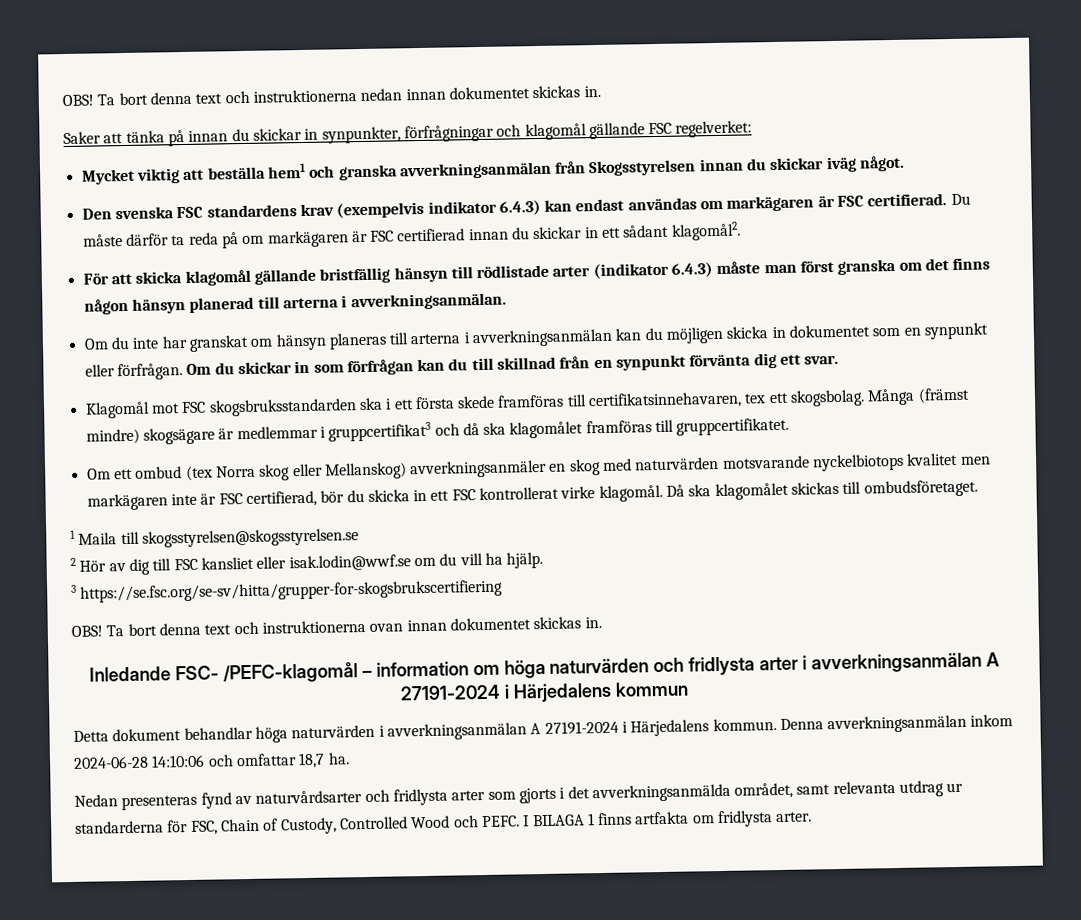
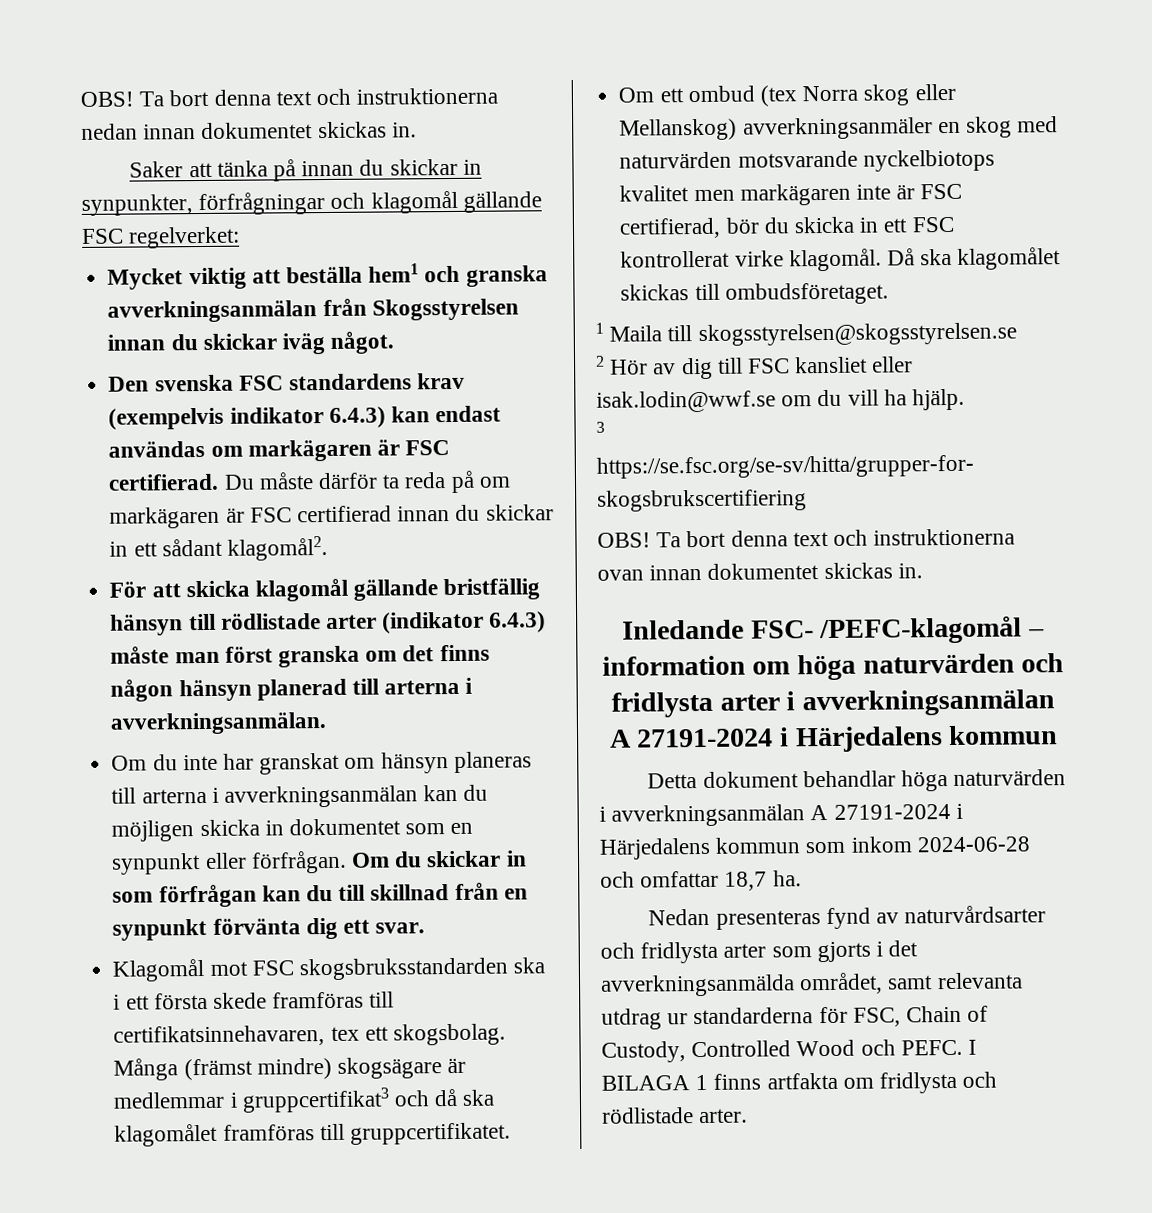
[712,714,968,734] kommun. Denna avverkningsanmälan -> [715,837,846,854] kommun som
[151,754,206,768] 14:10:06 -> (1030, 844) none
(774, 819) none -> [962,1071,998,1088] [602,1107,694,1124] och rödlistade

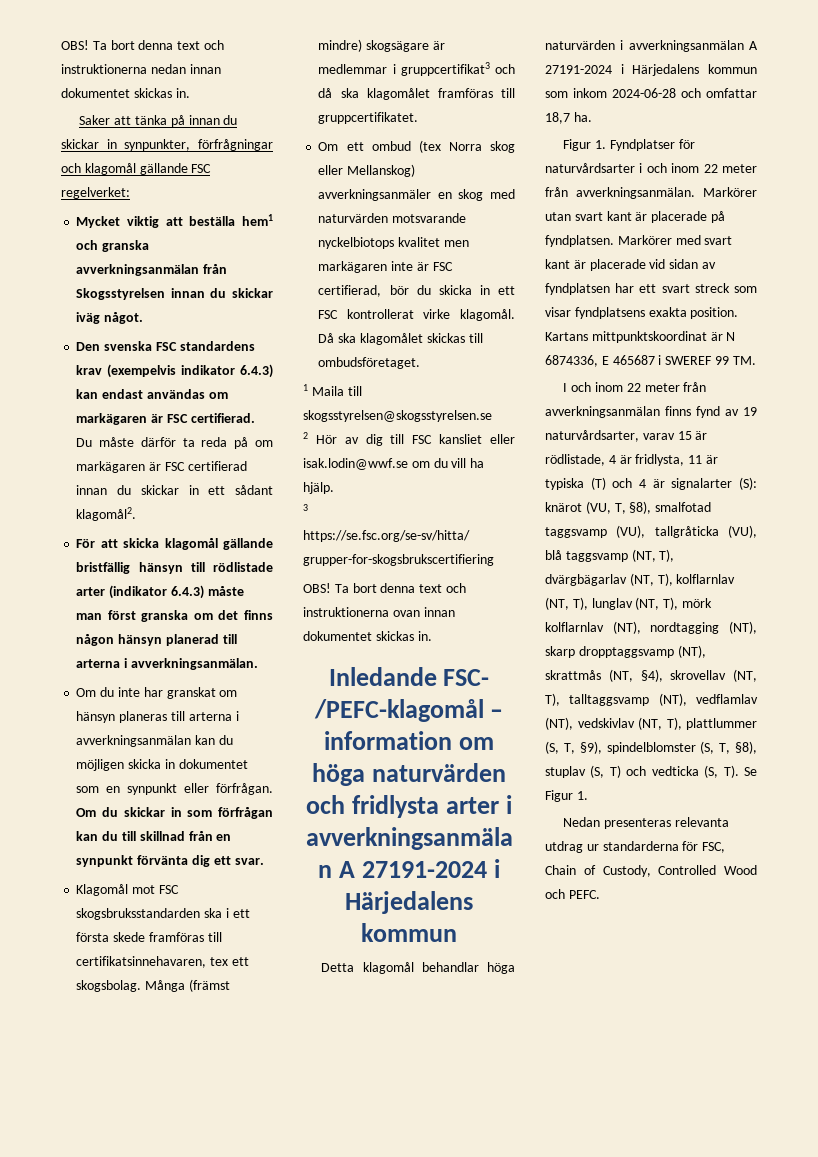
[702,771,799,788] dokument -> [362,962,414,974] klagomål
[648,905,1047,930] [600,940,919,964] [600,972,934,997] Nedan presenteras fynd av naturvårdsarter och fridlysta arter som gjorts i det avverkningsanmälda området, samt -> [563,139,695,151] [545,163,757,173] [545,187,757,199] [545,211,725,223] [545,235,733,247] [545,259,716,271] [545,283,757,295] [545,307,739,319] [545,331,736,343] [545,355,756,367] [563,382,707,392] [545,406,757,418] [545,430,708,442] [545,454,718,466] [545,477,757,490] [545,501,712,514] [545,525,757,538] [545,549,675,562] [545,573,736,586] [545,597,712,610] [545,621,757,634] [545,645,706,658] [545,669,757,682] [545,693,758,706] [545,717,757,730] [545,741,757,754] [545,765,757,778] [545,790,588,802] [563,817,672,829] Figur 1. Fyndplatser för naturvårdsarter i och inom 22 meter från avverkningsanmälan. Markörer utan svart kant är placerade på fyndplatsen. Markörer med svart kant är placerade vid sidan av fyndplatsen har ett svart streck som visar fyndplatsens exakta position. Kartans mittpunktskoordinat är N 6874336, E 465687 i SWEREF 99 TM. // I och inom 22 meter från avverkningsanmälan finns fynd av 19 naturvårdsarter, varav 15 är rödlistade, 4 är fridlysta, 11 är typiska (T) och 4 är signalarter (S): knärot (VU, T, §8), smalfotad taggsvamp (VU), tallgråticka (VU), blå taggsvamp (NT, T), dvärgbägarlav (NT, T), kolflarnlav (NT, T), lunglav (NT, T), mörk kolflarnlav (NT), nordtagging (NT), skarp dropptaggsvamp (NT), skrattmås (NT, §4), skrovellav (NT, T), talltaggsvamp (NT), vedflamlav (NT), vedskivlav (NT, T), plattlummer (S, T, §9), spindelblomster (S, T, §8), stuplav (S, T) och vedticka (S, T). Se Figur 1. // Nedan presenteras
[968,1039,978,1055] [601,1071,998,1094] [602,1107,749,1124] I BILAGA 1 finns artfakta om fridlysta och rödlistade arter. -> (600, 894) none

